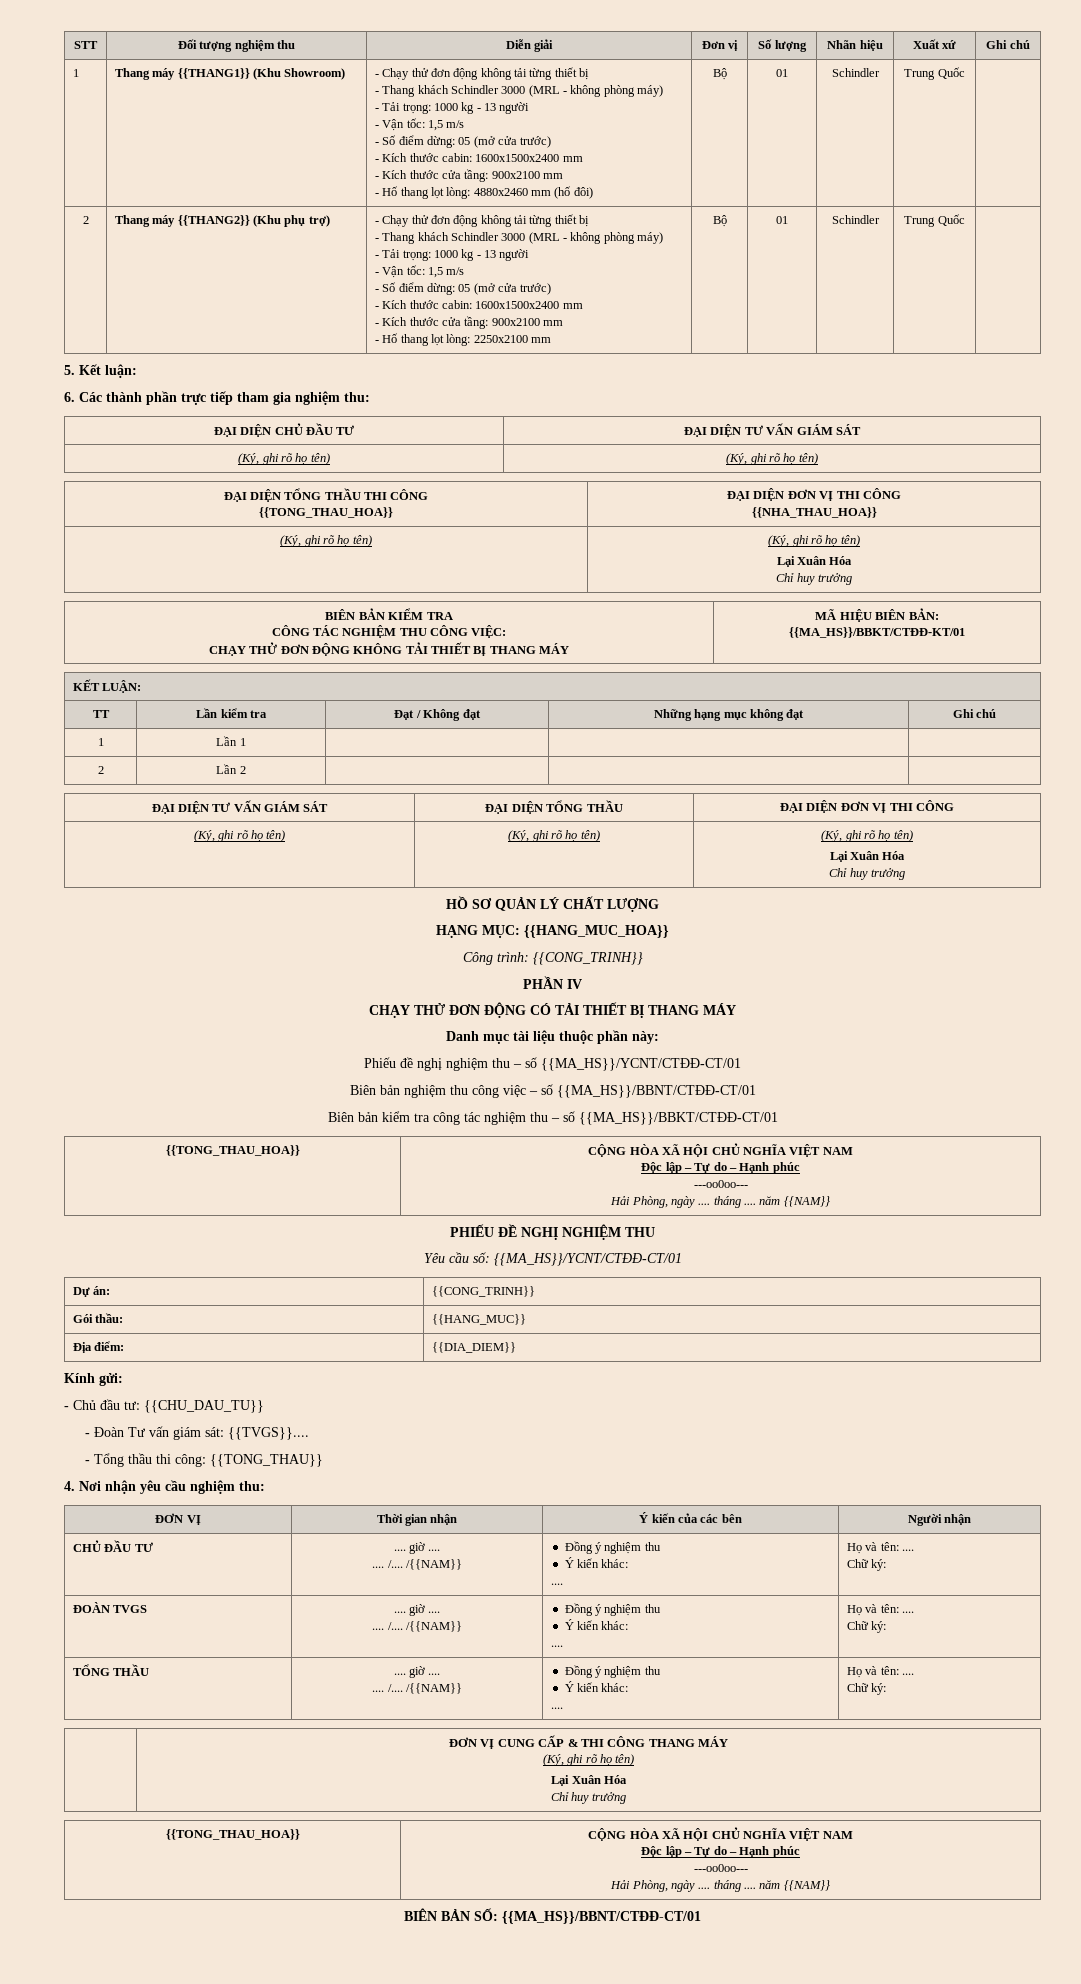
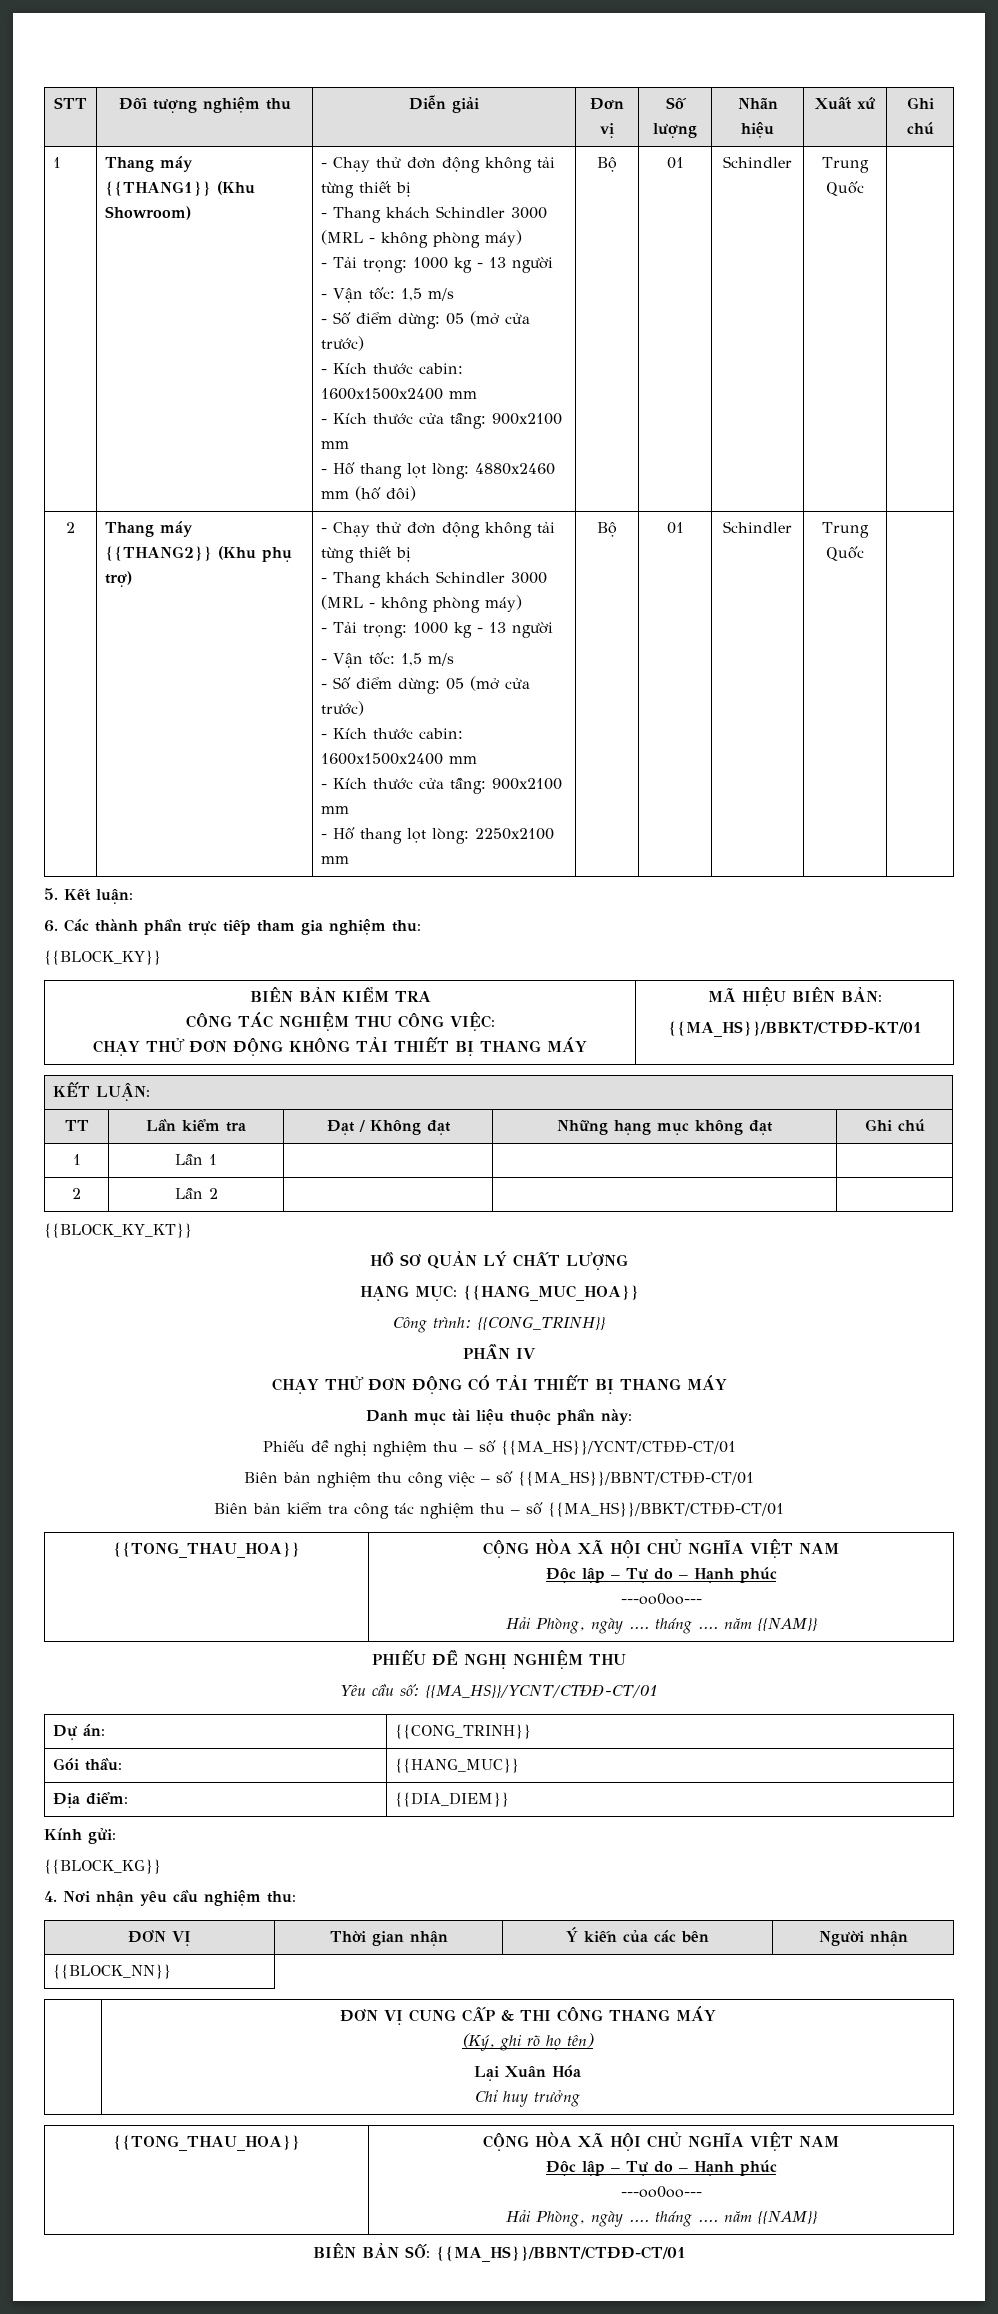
[213,423,355,437] [684,423,861,437] [238,453,330,465] [726,453,818,465] [223,488,429,502] [259,507,393,518] [727,488,901,501] [751,507,877,518] [280,535,372,547] [768,535,860,547] [776,556,853,567] [776,573,852,585] // ĐẠI DIỆN CHỦ ĐẦU TƯ | ĐẠI DIỆN TƯ VẤN GIÁM SÁT // (Ký, ghi rõ họ tên) | (Ký, ghi rõ họ tên) // ĐẠI DIỆN TỔNG THẦU THI CÔNG // {{TONG_THAU_HOA}} | ĐẠI DIỆN ĐƠN VỊ THI CÔNG // {{NHA_THAU_HOA}} // (Ký, ghi rõ họ tên) | (Ký, ghi rõ họ tên) // Lại Xuân Hóa // Chỉ huy trưởng -> [44,950,161,965] // {{BLOCK_KY}}
[151,800,329,814] [485,800,623,814] [780,800,954,813] [193,830,286,842] [508,830,600,842] [821,830,913,842] [829,851,906,862] [829,868,905,880] // ĐẠI DIỆN TƯ VẤN GIÁM SÁT | ĐẠI DIỆN TỔNG THẦU | ĐẠI DIỆN ĐƠN VỊ THI CÔNG // (Ký, ghi rõ họ tên) | (Ký, ghi rõ họ tên) | (Ký, ghi rõ họ tên) // Lại Xuân Hóa // Chỉ huy trưởng -> [44,1223,192,1238] // {{BLOCK_KY_KT}}
[64,1399,264,1413] [84,1426,309,1440] [84,1453,323,1467] - Chủ đầu tư: {{CHU_DAU_TU}} // - Đoàn Tư vấn giám sát: {{TVGS}}.... // - Tổng thầu thi công: {{TONG_THAU}} -> [44,1859,161,1874] {{BLOCK_KG}}
[72,1540,153,1552] [393,1542,441,1554] [372,1559,462,1570] [564,1541,661,1554] [564,1557,629,1568] [550,1583,563,1585] [846,1542,914,1554] [846,1559,887,1571] [72,1602,148,1613] [393,1604,441,1616] [372,1621,462,1632] [564,1603,661,1616] [564,1619,629,1630] [550,1645,563,1647] [846,1604,914,1616] [846,1621,887,1633] [72,1664,150,1676] [393,1666,441,1678] [372,1683,462,1694] [564,1665,661,1678] [564,1681,629,1692] [550,1707,563,1709] [846,1666,914,1678] [846,1683,887,1695] CHỦ ĐẦU TƯ | .... giờ .... // .... /.... /{{NAM}} | Đồng ý nghiệm thu // Ý kiến khác: // .... | Họ và tên: .... // Chữ ký: // ĐOÀN TVGS | .... giờ .... // .... /.... /{{NAM}} | Đồng ý nghiệm thu // Ý kiến khác: // .... | Họ và tên: .... // Chữ ký: // TỔNG THẦU | .... giờ .... // .... /.... /{{NAM}} | Đồng ý nghiệm thu // Ý kiến khác: // .... | Họ và tên: .... // Chữ ký: -> [53,1964,172,1979] {{BLOCK_NN}}

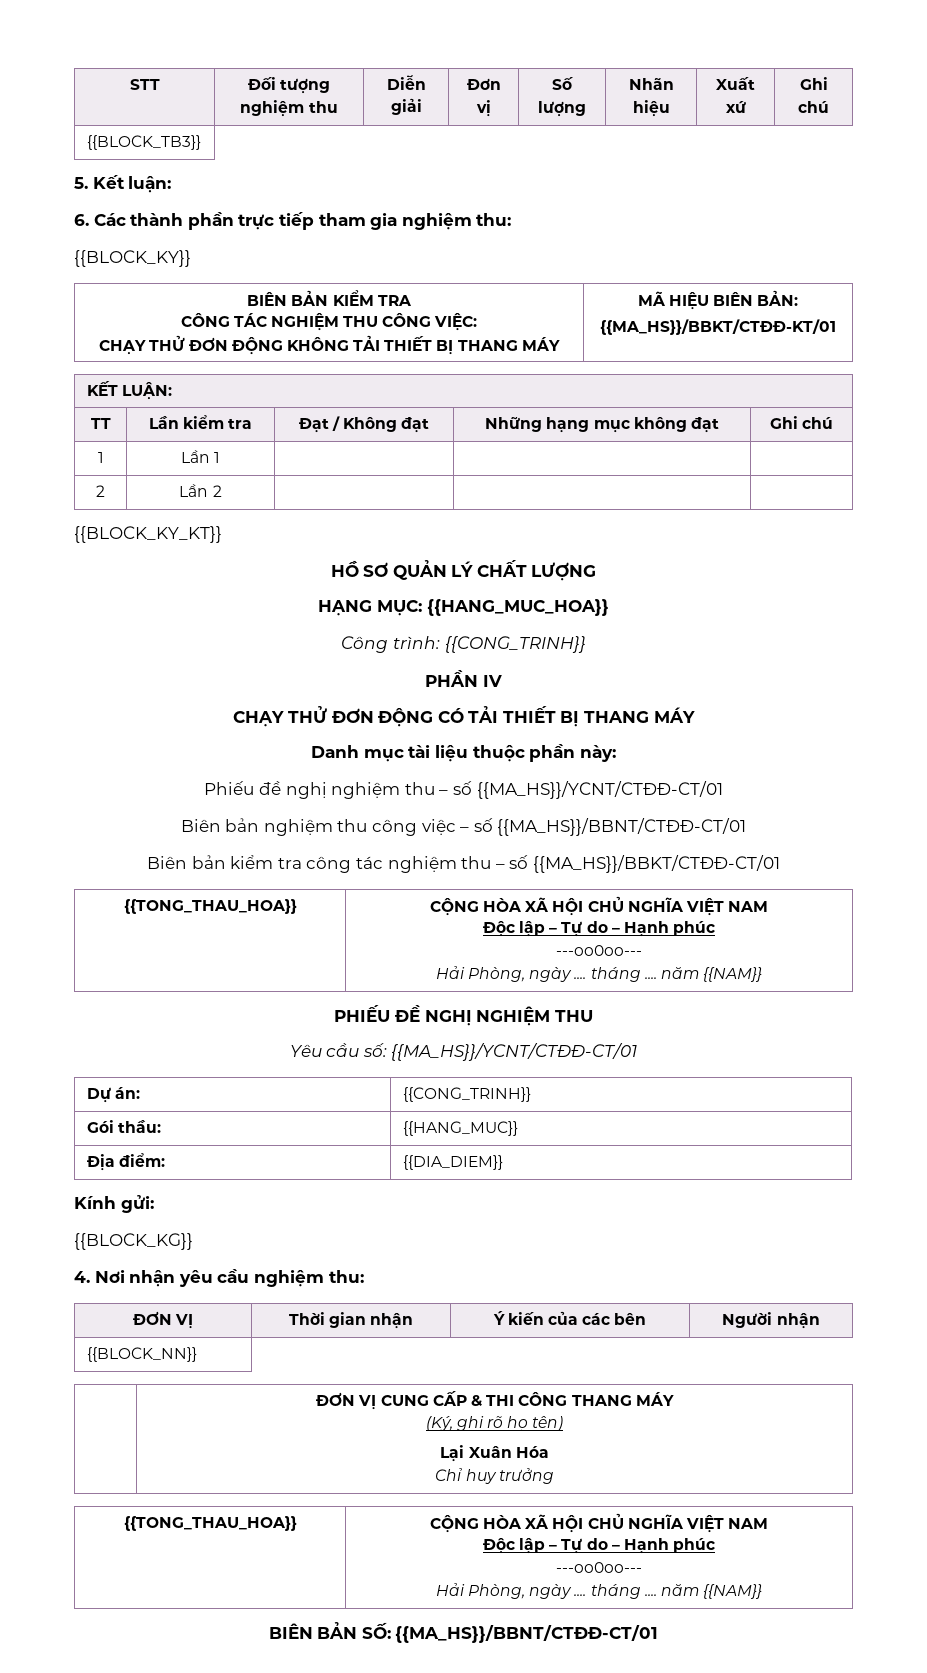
[53,157,62,168] [105,156,194,172] [105,181,256,196] [105,206,192,220] [321,157,556,173] [321,181,412,198] [321,206,548,223] [321,230,523,248] [321,257,554,273] [321,287,455,303] [321,311,531,329] [321,336,365,351] [321,363,464,375] [321,388,478,400] [321,412,563,429] [321,441,350,449] [321,462,556,479] [321,486,417,501] [597,157,617,172] [666,157,684,169] [723,156,792,168] [822,157,870,173] [826,181,864,196] [66,522,75,533] [105,521,194,537] [105,546,293,562] [105,571,133,587] [321,522,556,538] [321,546,412,563] [321,571,548,588] [321,595,523,613] [321,622,554,638] [321,652,455,668] [321,676,531,694] [321,701,365,716] [321,728,464,740] [321,753,478,765] [321,777,563,794] [321,806,350,814] [321,827,555,844] [321,856,350,864] [597,522,617,537] [666,522,684,534] [723,521,792,533] [822,522,870,538] [826,546,864,561] 1 | Thang máy {{THANG1}} (Khu Showroom) | - Chạy thử đơn động không tải từng thiết bị // - Thang khách Schindler 3000 (MRL - không phòng máy) // - Tải trọng: 1000 kg - 13 người // - Vận tốc: 1,5 m/s // - Số điểm dừng: 05 (mở cửa trước) // - Kích thước cabin: 1600x1500x2400 mm // - Kích thước cửa tầng: 900x2100 mm // - Hố thang lọt lòng: 4880x2460 mm (hố đôi) | Bộ | 01 | Schindler | Trung Quốc | // 2 | Thang máy {{THANG2}} (Khu phụ trợ) | - Chạy thử đơn động không tải từng thiết bị // - Thang khách Schindler 3000 (MRL - không phòng máy) // - Tải trọng: 1000 kg - 13 người // - Vận tốc: 1,5 m/s // - Số điểm dừng: 05 (mở cửa trước) // - Kích thước cabin: 1600x1500x2400 mm // - Kích thước cửa tầng: 900x2100 mm // - Hố thang lọt lòng: 2250x2100 mm | Bộ | 01 | Schindler | Trung Quốc | -> [86,135,201,150] {{BLOCK_TB3}}

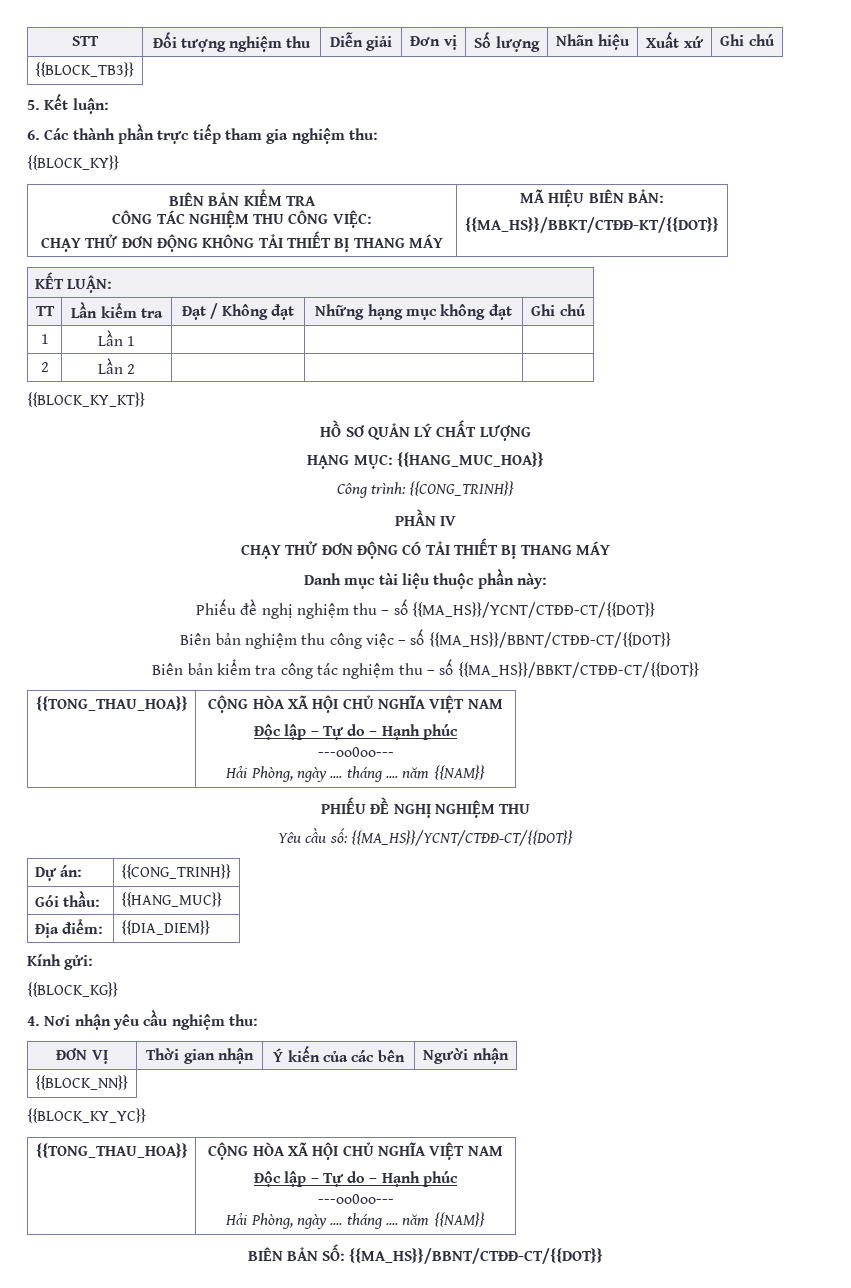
[600,319,836,335] {{MA_HS}}/BBKT/CTĐĐ-KT/01 -> [465,217,719,233] {{MA_HS}}/BBKT/CTĐĐ-KT/{{DOT}}
[476,781,723,799] {{MA_HS}}/YCNT/CTĐĐ-CT/01 -> [412,602,656,618] {{MA_HS}}/YCNT/CTĐĐ-CT/{{DOT}}
[497,818,747,836] {{MA_HS}}/BBNT/CTĐĐ-CT/01 -> [428,632,671,648] {{MA_HS}}/BBNT/CTĐĐ-CT/{{DOT}}
[532,855,780,873] {{MA_HS}}/BBKT/CTĐĐ-CT/01 -> [457,662,699,678] {{MA_HS}}/BBKT/CTĐĐ-CT/{{DOT}}
[391,1043,638,1061] {{MA_HS}}/YCNT/CTĐĐ-CT/01 -> [350,830,573,846] {{MA_HS}}/YCNT/CTĐĐ-CT/{{DOT}}
[316,1391,674,1410] [425,1416,564,1431] [440,1445,549,1462] [435,1468,554,1484] // | ĐƠN VỊ CUNG CẤP & THI CÔNG THANG MÁY // (Ký, ghi rõ họ tên) // Lại Xuân Hóa // Chỉ huy trưởng -> [27,1108,146,1123] // {{BLOCK_KY_YC}}
[395,1625,659,1643] {{MA_HS}}/BBNT/CTĐĐ-CT/01 -> [349,1248,604,1264] {{MA_HS}}/BBNT/CTĐĐ-CT/{{DOT}}

